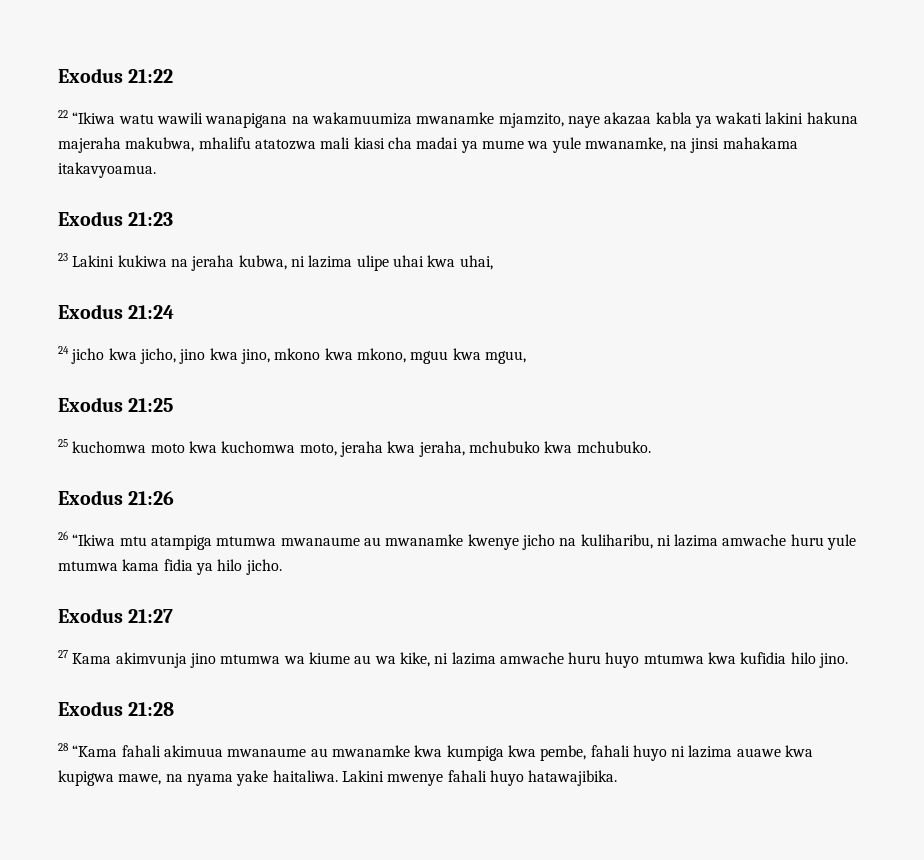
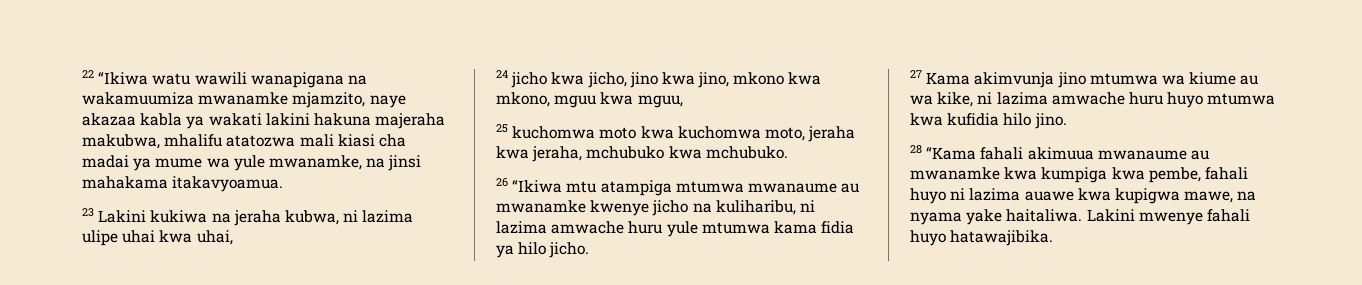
[58,68,174,83] Exodus 21:22 // -> (82, 74) none
[58,211,174,226] // Exodus 21:23 -> (284, 184) none
[58,304,175,319] // Exodus 21:24 -> (233, 237) none
[58,397,174,412] // Exodus 21:25 -> (683, 101) none
[58,490,175,505] // Exodus 21:26 -> (788, 152) none
[58,608,174,623] // Exodus 21:27 -> (590, 250) none
[58,701,175,716] // Exodus 21:28 -> (1067, 121) none

